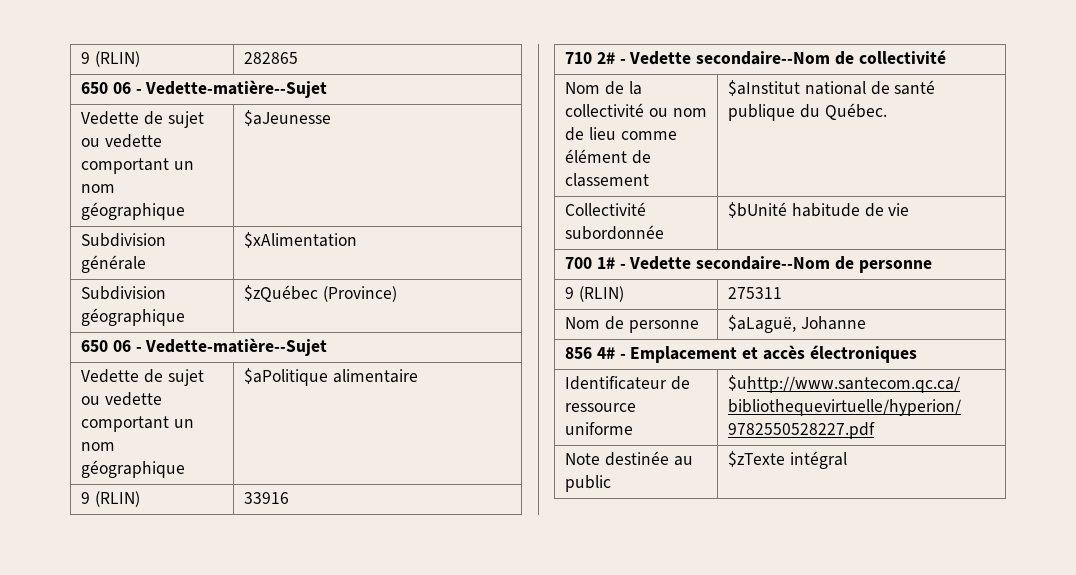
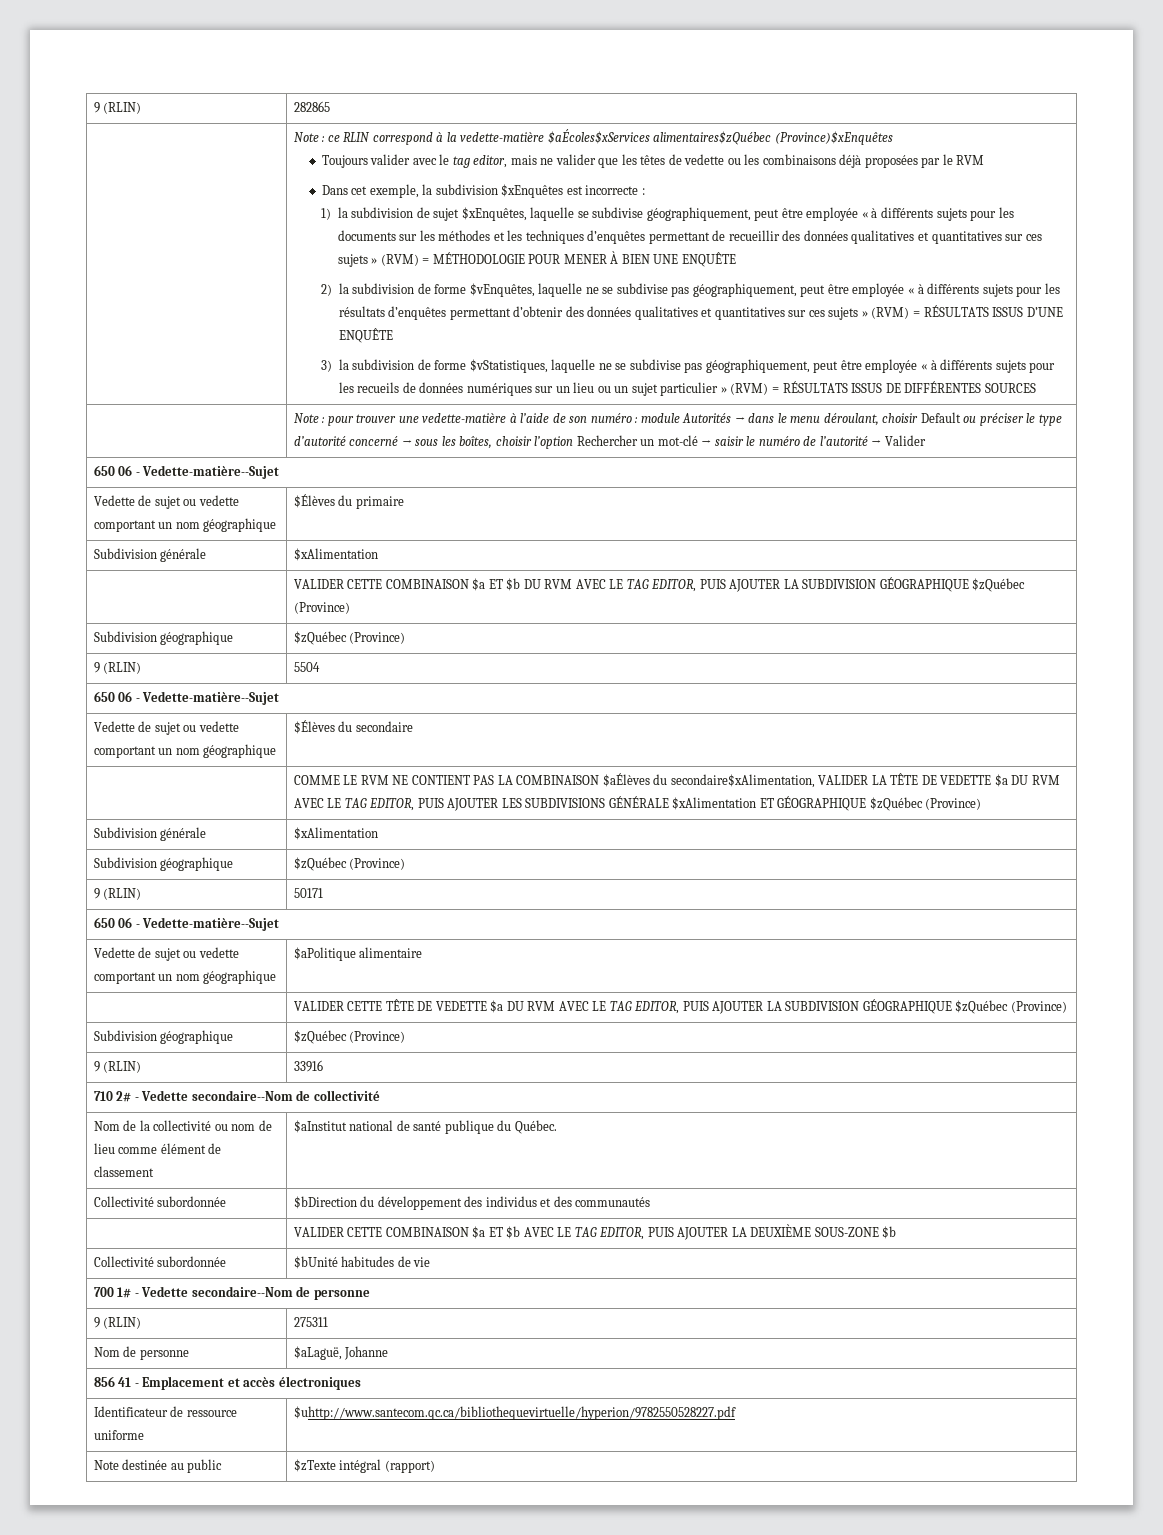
(299, 58) none -> [293,129,893,145] [321,154,985,168] [321,184,645,198] [321,207,1014,221] [337,230,1042,244] [337,251,736,267] [321,283,1060,297] [338,305,1063,320] [338,328,393,343] [321,359,1056,373] [338,381,1036,396] [293,412,1062,426] [293,435,926,449] // | Note : ce RLIN correspond à la vedette-matière $aÉcoles$xServices alimentaires$zQuébec (Province)$xEnquêtes // Toujours valider avec le tag editor, mais ne valider que les têtes de vedette ou les combinaisons déjà proposées par le RVM // Dans cet exemple, la subdivision $xEnquêtes est incorrecte : // 1) la subdivision de sujet $xEnquêtes, laquelle se subdivise géographiquement, peut être employée « à différents sujets pour les documents sur les méthodes et les techniques d’enquêtes permettant de recueillir des données qualitatives et quantitatives sur ces sujets » (RVM) = MÉTHODOLOGIE POUR MENER À BIEN UNE ENQUÊTE // 2) la subdivision de forme $vEnquêtes, laquelle ne se subdivise pas géographiquement, peut être employée « à différents sujets pour les résultats d’enquêtes permettant d’obtenir des données qualitatives et quantitatives sur ces sujets » (RVM) = RÉSULTATS ISSUS D’UNE ENQUÊTE // 3) la subdivision de forme $vStatistiques, laquelle ne se subdivise pas géographiquement, peut être employée « à différents sujets pour les recueils de données numériques sur un lieu ou un sujet particulier » (RVM) = RÉSULTATS ISSUS DE DIFFÉRENTES SOURCES // | Note : pour trouver une vedette-matière à l’aide de son numéro : module Autorités → dans le menu déroulant, choisir Default ou préciser le type d’autorité concerné → sous les boîtes, choisir l’option Rechercher un mot-clé → saisir le numéro de l’autorité → Valider
[244,110,332,126] $aJeunesse -> [293,494,404,509] [93,548,207,562] [293,548,378,561] [293,577,1026,592] [293,602,350,614] [93,631,234,645] [293,631,406,645] [93,662,142,674] [293,662,320,672] [93,691,280,705] [93,721,239,735] [93,744,277,758] [293,720,413,734] [293,773,1060,788] [293,796,982,811] $Élèves du primaire // Subdivision générale | $xAlimentation // | VALIDER CETTE COMBINAISON $a ET $b DU RVM AVEC LE TAG EDITOR, PUIS AJOUTER LA SUBDIVISION GÉOGRAPHIQUE $zQuébec (Province) // Subdivision géographique | $zQuébec (Province) // 9 (RLIN) | 5504 // 650 06 - Vedette-matière--Sujet // Vedette de sujet ou vedette comportant un nom géographique | $Élèves du secondaire // | COMME LE RVM NE CONTIENT PAS LA COMBINAISON $aÉlèves du secondaire$xAlimentation, VALIDER LA TÊTE DE VEDETTE $a DU RVM AVEC LE TAG EDITOR, PUIS AJOUTER LES SUBDIVISIONS GÉNÉRALE $xAlimentation ET GÉOGRAPHIQUE $zQuébec (Province)
(397, 294) none -> [93,888,142,900] [293,888,323,898] // 9 (RLIN) | 50171
(418, 376) none -> [293,999,1067,1014] [93,1030,234,1044] [293,1030,406,1044] // | VALIDER CETTE TÊTE DE VEDETTE $a DU RVM AVEC LE TAG EDITOR, PUIS AJOUTER LA SUBDIVISION GÉOGRAPHIQUE $zQuébec (Province) // Subdivision géographique | $zQuébec (Province)
(887, 111) none -> [93,1196,227,1207] [293,1196,651,1210] [293,1224,897,1240] // Collectivité subordonnée | $bDirection du développement des individus et des communautés // | VALIDER CETTE COMBINAISON $a ET $b AVEC LE TAG EDITOR, PUIS AJOUTER LA DEUXIÈME SOUS-ZONE $b
[791,203,860,217] habitude -> [341,1256,395,1267] habitudes
[596,347,615,359] 4# -> [118,1377,132,1387] 41
(847, 460) none -> [384,1460,435,1473] (rapport)

